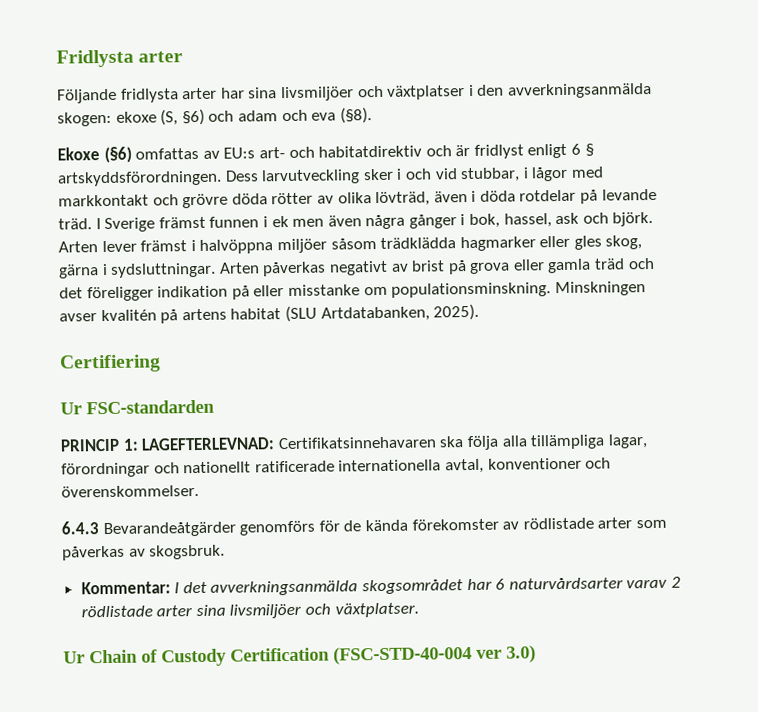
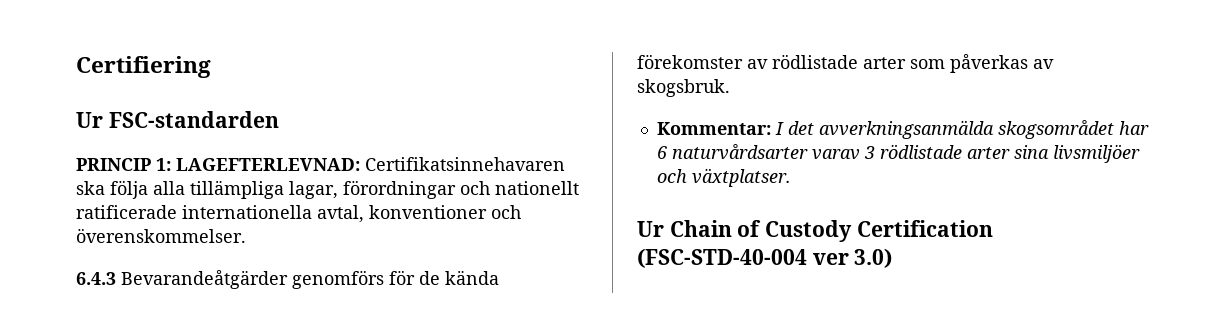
[56,49,184,68] [57,82,652,104] [57,107,372,127] [57,143,594,164] [57,166,604,187] [58,188,657,209] [58,211,654,233] [58,235,643,254] [58,257,655,279] [59,281,646,302] [59,303,480,324] Fridlysta arter // Följande fridlysta arter har sina livsmiljöer och växtplatser i den avverkningsanmälda skogen: ekoxe (S, §6) och adam och eva (§8). // Ekoxe (§6) omfattas av EU:s art- och habitatdirektiv och är fridlyst enligt 6 § artskyddsförordningen. Dess larvutveckling sker i och vid stubbar, i lågor med markkontakt och grövre döda rötter av olika lövträd, även i döda rotdelar på levande träd. I Sverige främst funnen i ek men även några gånger i bok, hassel, ask och björk. Arten lever främst i halvöppna miljöer såsom trädklädda hagmarker eller gles skog, gärna i sydsluttningar. Arten påverkas negativt av brist på grova eller gamla träd och det föreligger indikation på eller misstanke om populationsminskning. Minskningen avser kvalitén på artens habitat (SLU Artdatabanken, 2025). // -> (76, 67) none
[671,576,682,588] 2 -> [863,146,875,159] 3

